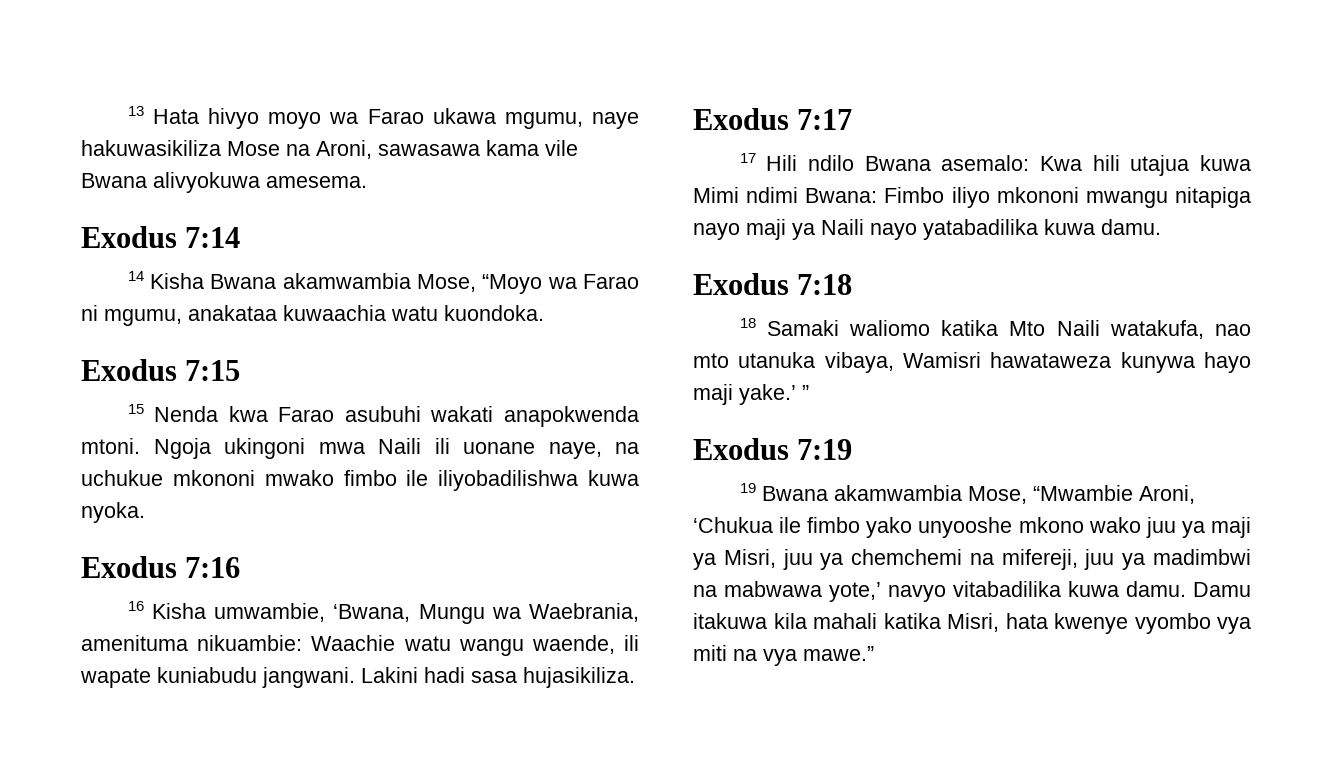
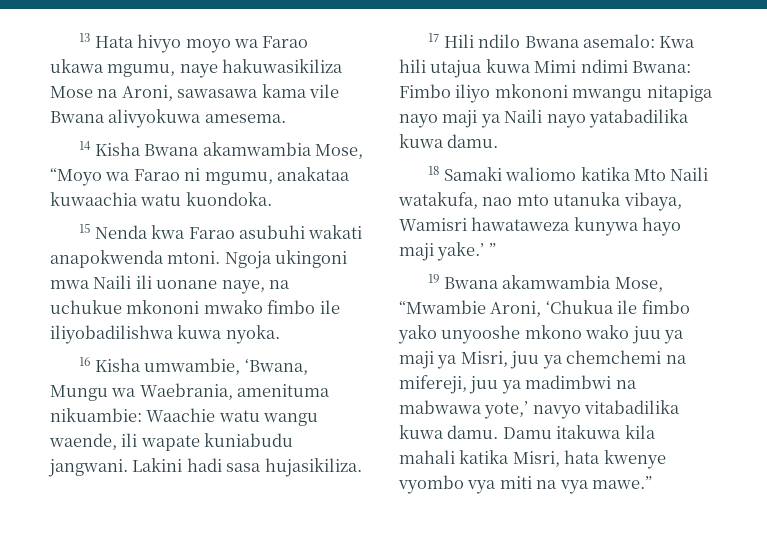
[81,226,241,248] // Exodus 7:14 -> (286, 118) none
[81,359,241,381] // Exodus 7:15 -> (272, 199) none
[81,556,241,578] // Exodus 7:16 -> (280, 334) none
[693,108,853,130] // Exodus 7:17 -> (362, 467) none
[693,273,853,295] // Exodus 7:18 -> (499, 141) none
[693,438,853,460] // Exodus 7:19 -> (496, 249) none

